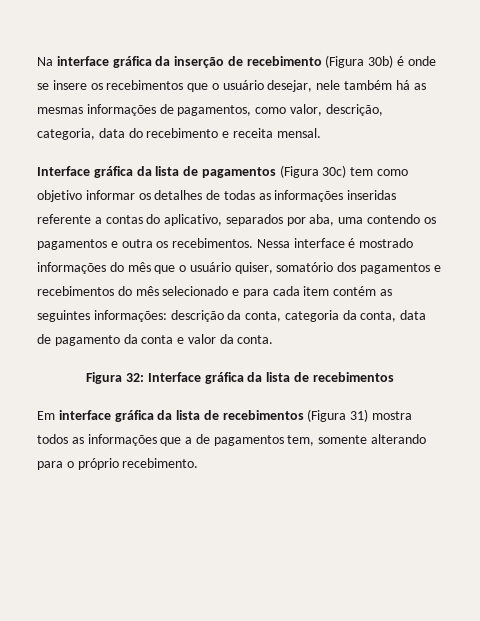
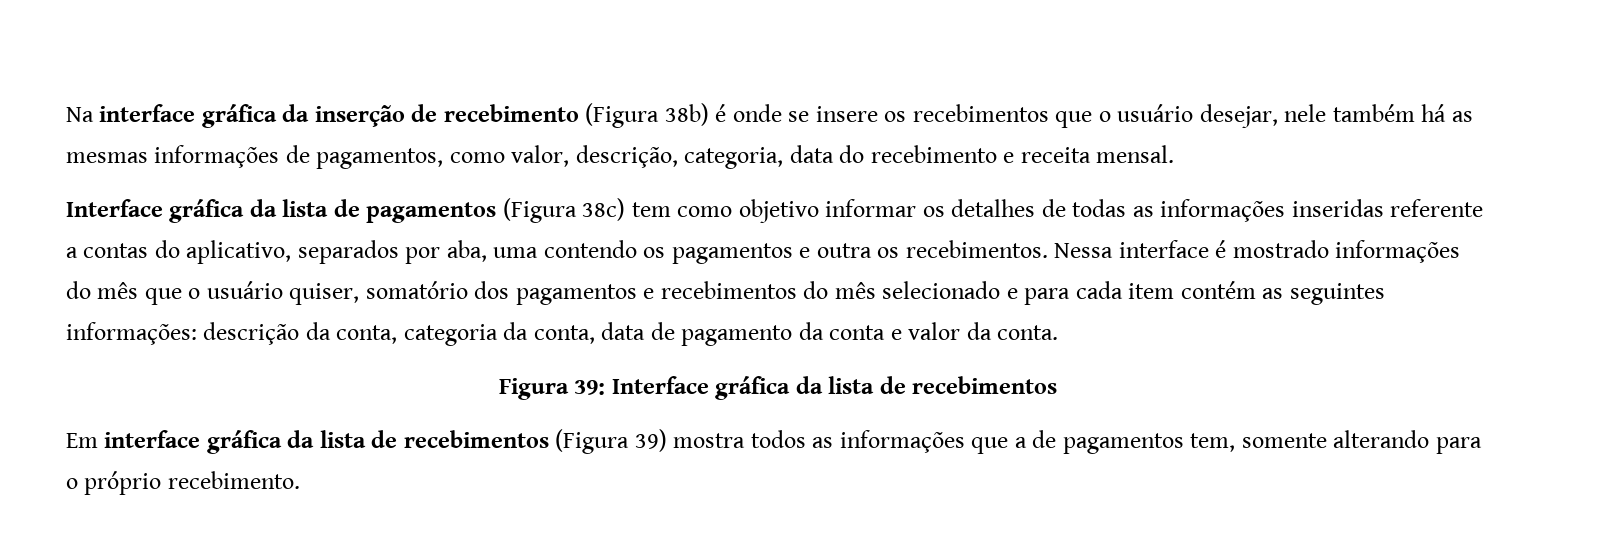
[368,55,394,68] 30b) -> [664,103,709,126] 38b)
[322,165,347,178] 30c) -> [582,198,626,221] 38c)
[126,373,145,382] 32: -> [574,380,606,395] 39:
[350,409,369,422] 31) -> [634,429,667,452] 39)

